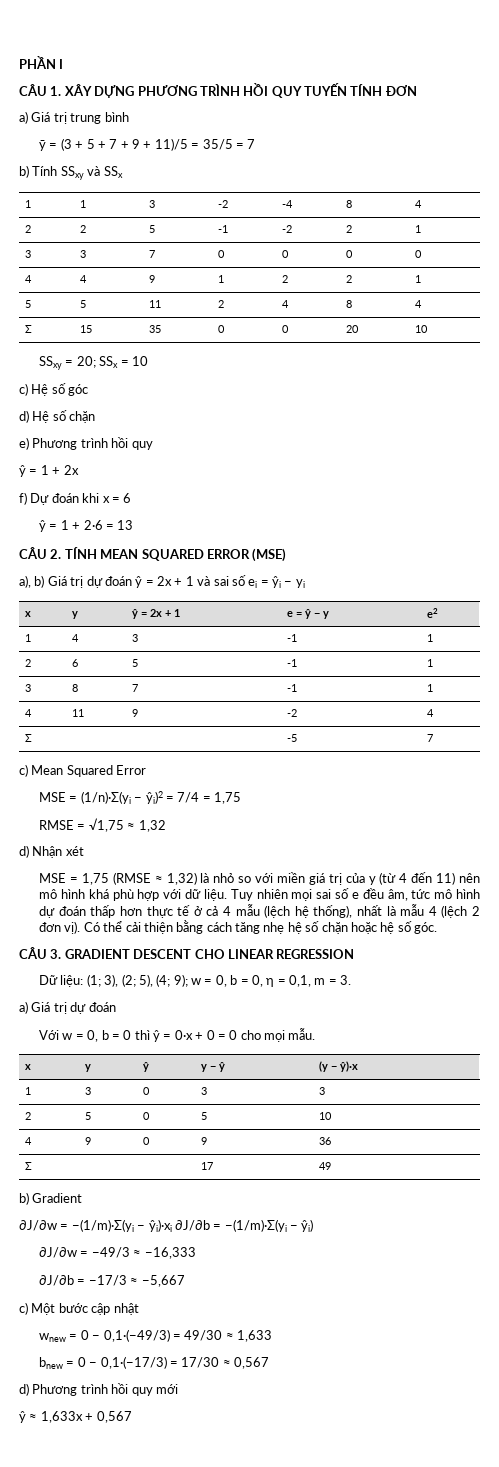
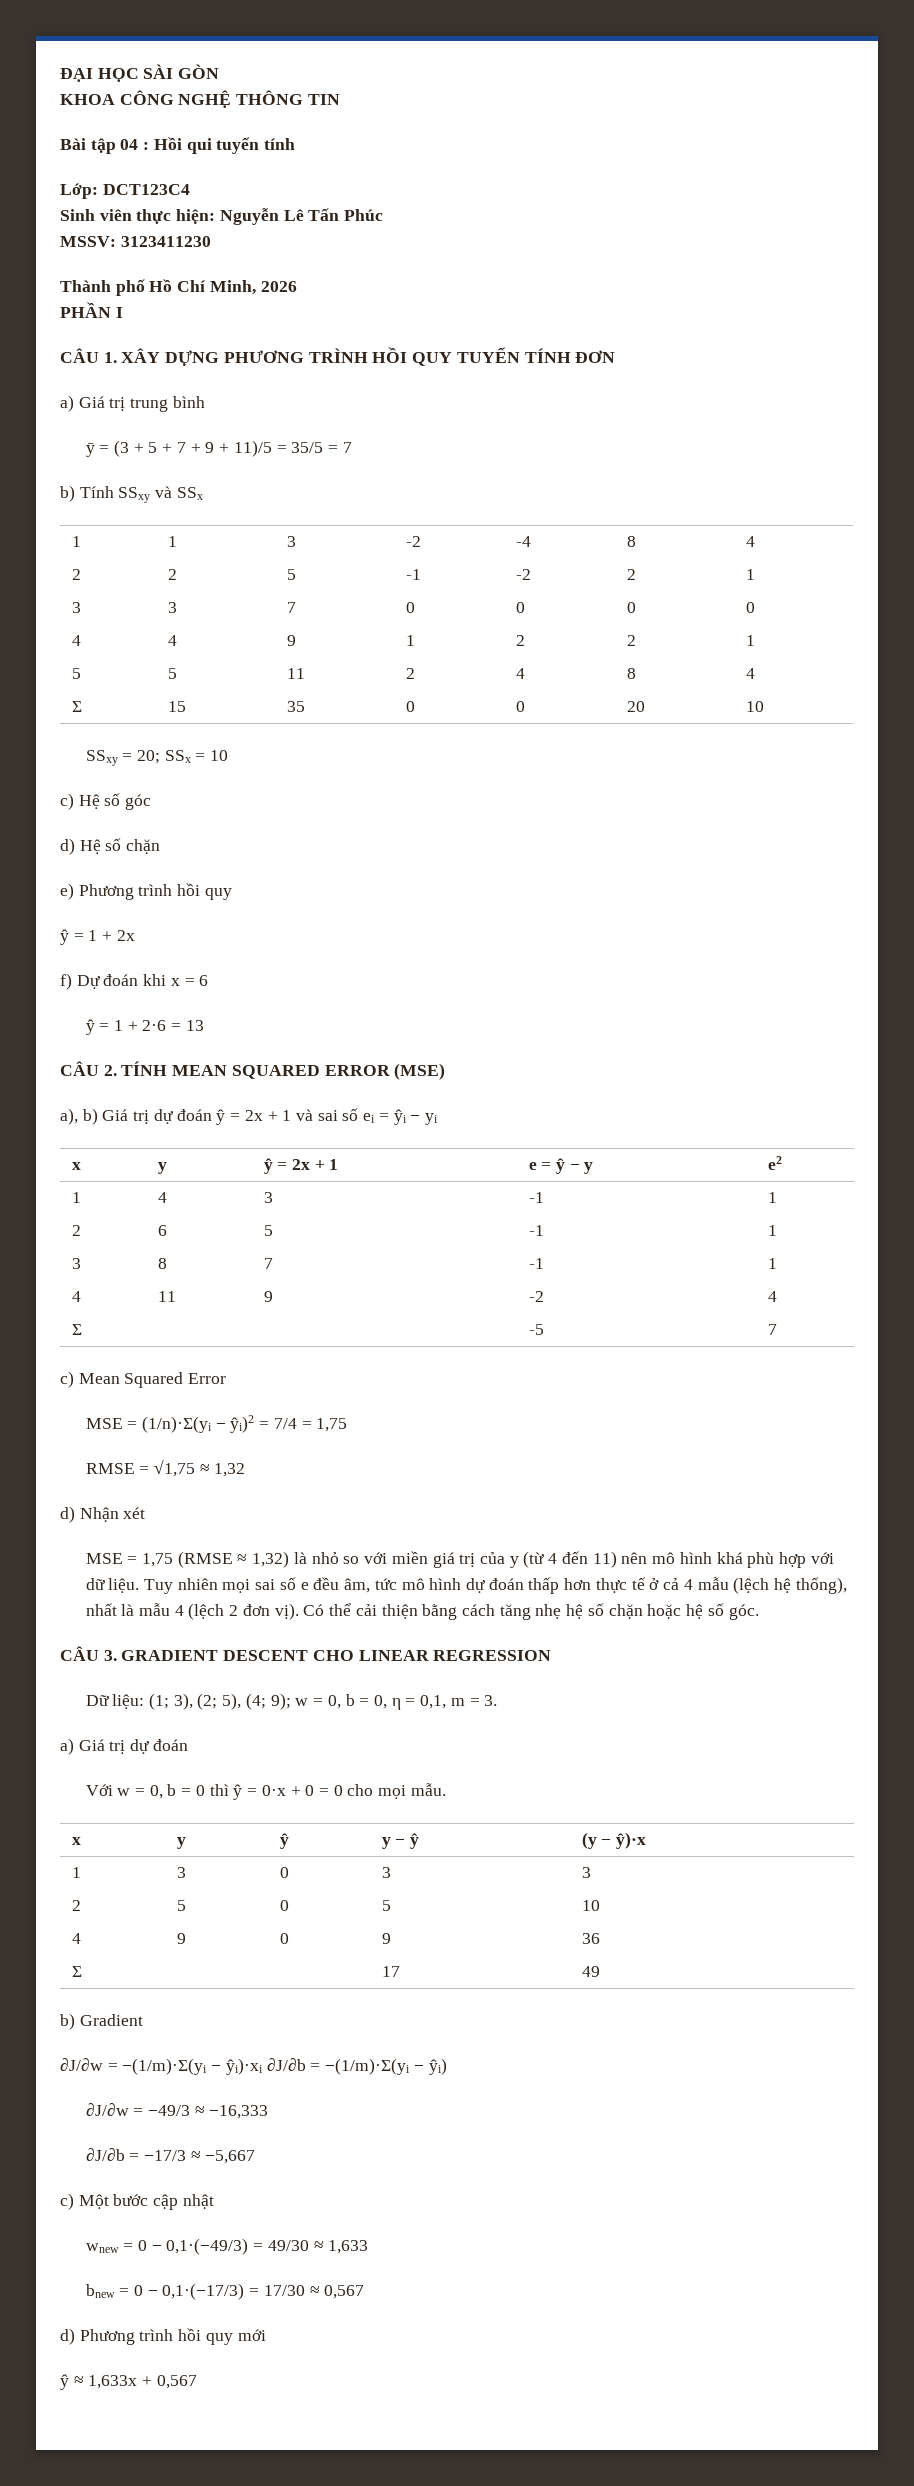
(19, 62) none -> [60,64,220,82] [60,90,340,108] [60,137,296,154] [60,183,190,199] [60,208,384,225] [60,236,211,247] [60,279,297,296] ĐẠI HỌC SÀI GÒN // KHOA CÔNG NGHỆ THÔNG TIN // Bài tập 04 : Hồi qui tuyến tính // Lớp: DCT123C4 // Sinh viên thực hiện: Nguyễn Lê Tấn Phúc // MSSV: 3123411230 // Thành phố Hồ Chí Minh, 2026 //

